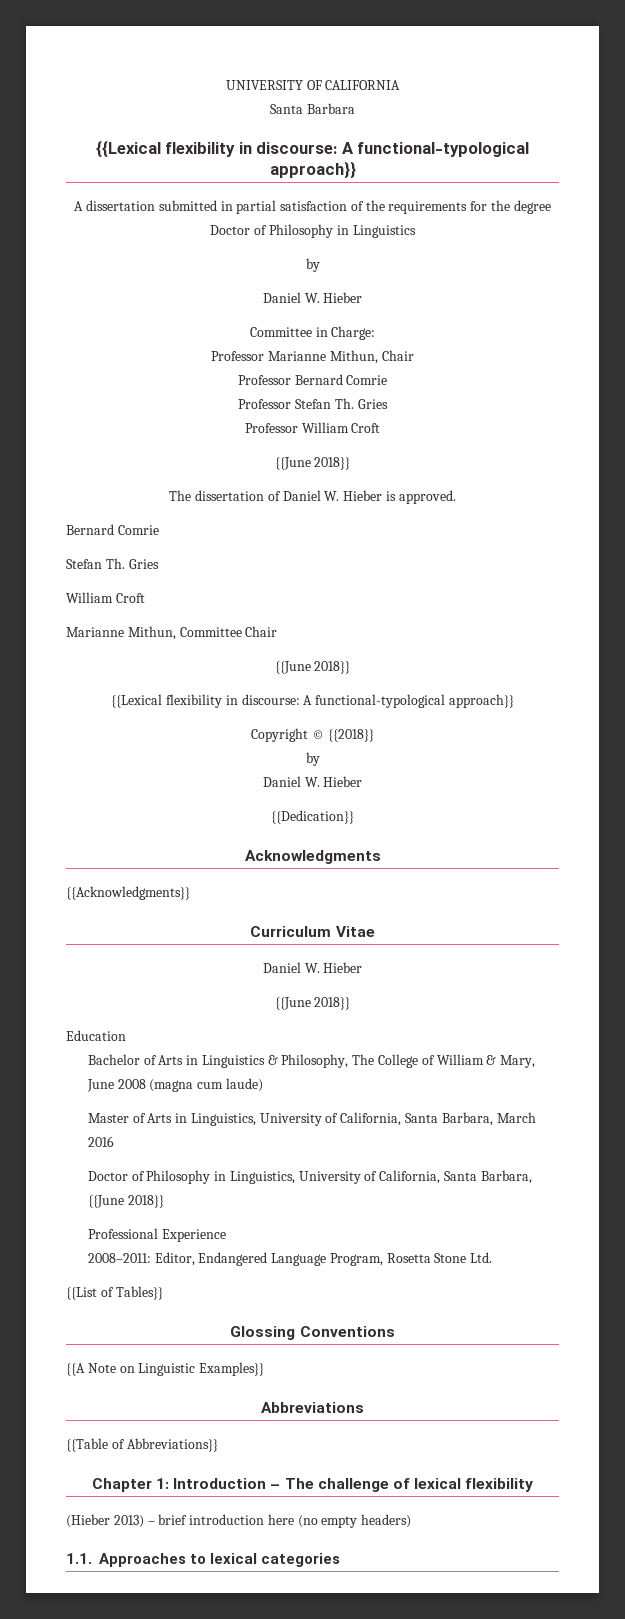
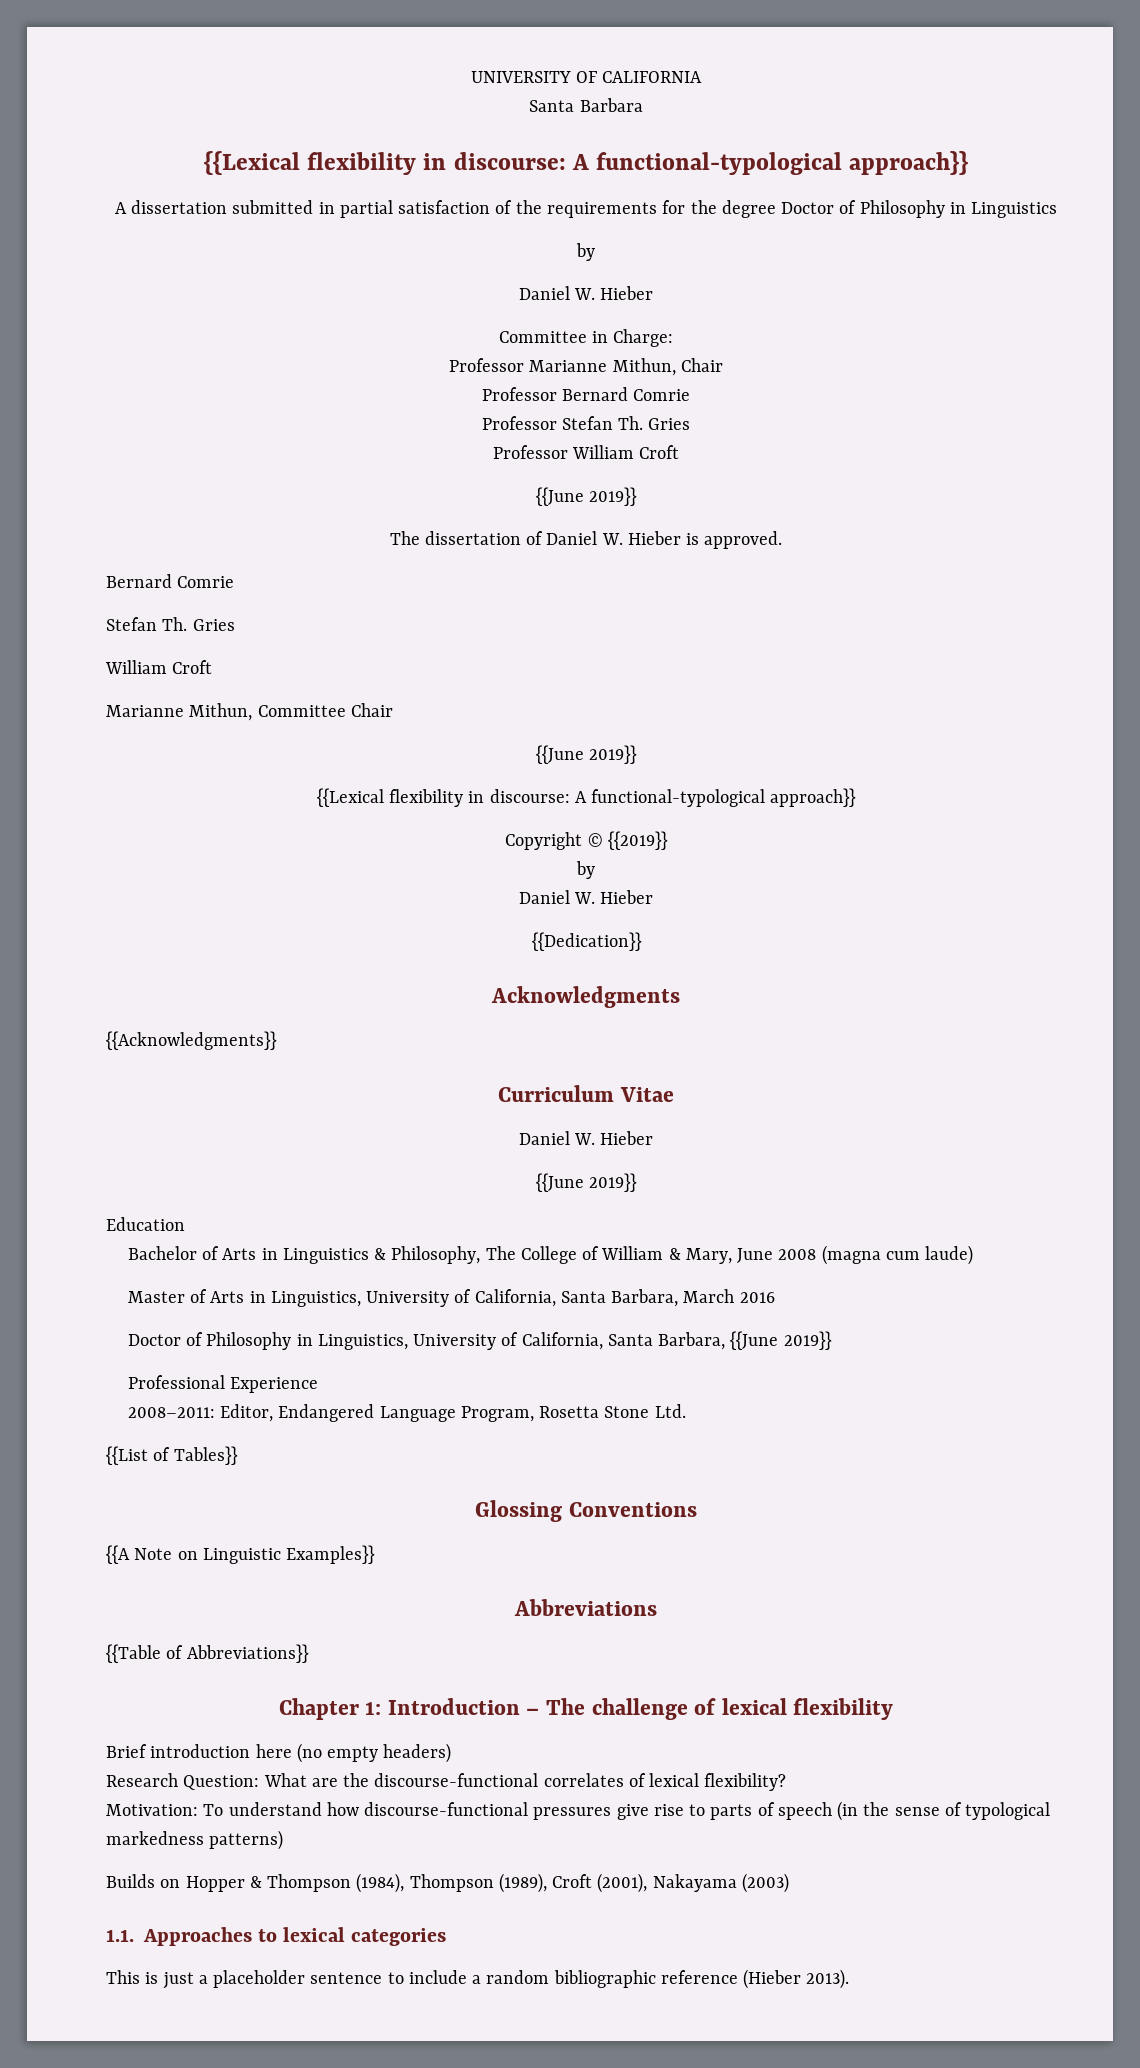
[314,457,351,470] 2018}} -> [589,487,638,506] 2019}}
[314,661,351,674] 2018}} -> [589,745,638,764] 2019}}
[327,729,374,742] {{2018}} -> [607,831,668,850] {{2019}}
[314,997,351,1010] 2018}} -> [589,1173,638,1192] 2019}}
[127,1195,164,1208] 2018}} -> [783,1331,832,1350] 2019}}
[66,1514,188,1528] (Hieber 2013) – brief -> [106,1744,147,1758] Brief
(412, 1521) none -> [106,1773,787,1791] [106,1801,1051,1821] [106,1830,284,1850] [106,1873,789,1893] // Research Question: What are the discourse-functional correlates of lexical flexibility? // Motivation: To understand how discourse-functional pressures give rise to parts of speech (in the sense of typological markedness patterns) // Builds on Hopper & Thompson (1984), Thompson (1989), Croft (2001), Nakayama (2003)
(341, 1560) none -> [106,1969,850,1989] // This is just a placeholder sentence to include a random bibliographic reference (Hieber 2013).

